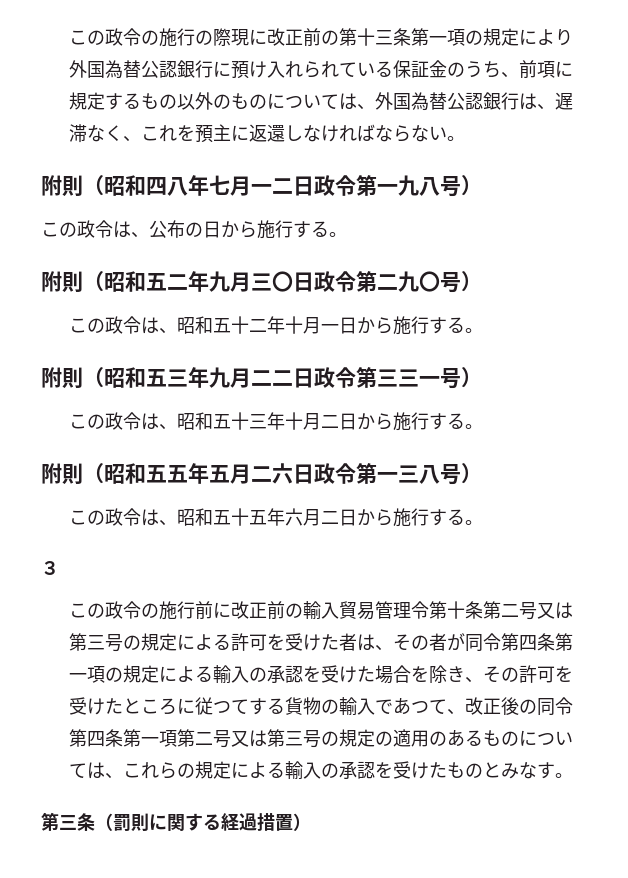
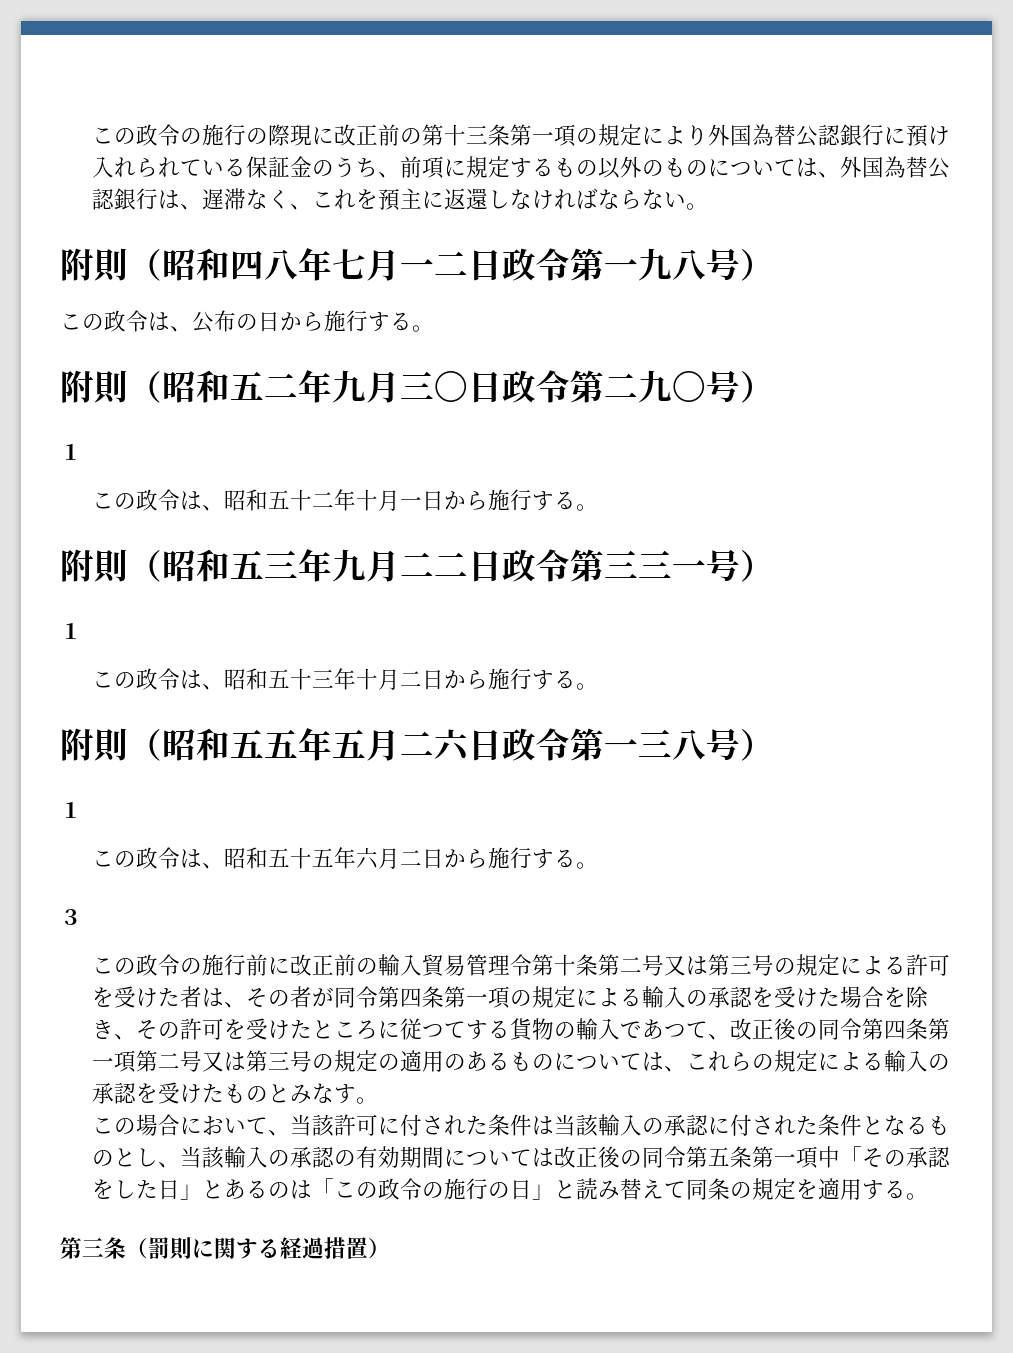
(482, 281) none -> [60,444,82,460] // １
(482, 377) none -> [60,623,82,639] // １
(482, 473) none -> [60,802,82,818] // １
(574, 775) none -> [91,1114,950,1137] [91,1146,951,1169] [91,1178,928,1200] // この場合において、当該許可に付された条件は当該輸入の承認に付された条件となるものとし、当該輸入の承認の有効期間については改正後の同令第五条第一項中「その承認をした日」とあるのは「この政令の施行の日」と読み替えて同条の規定を適用する。

